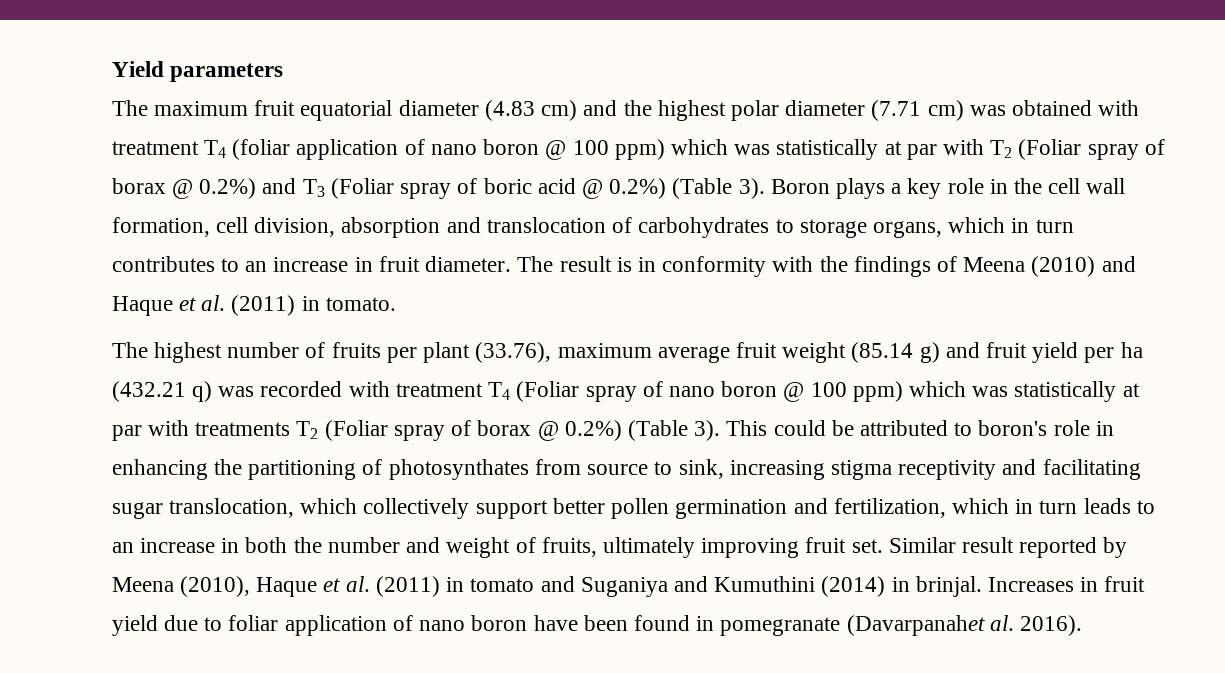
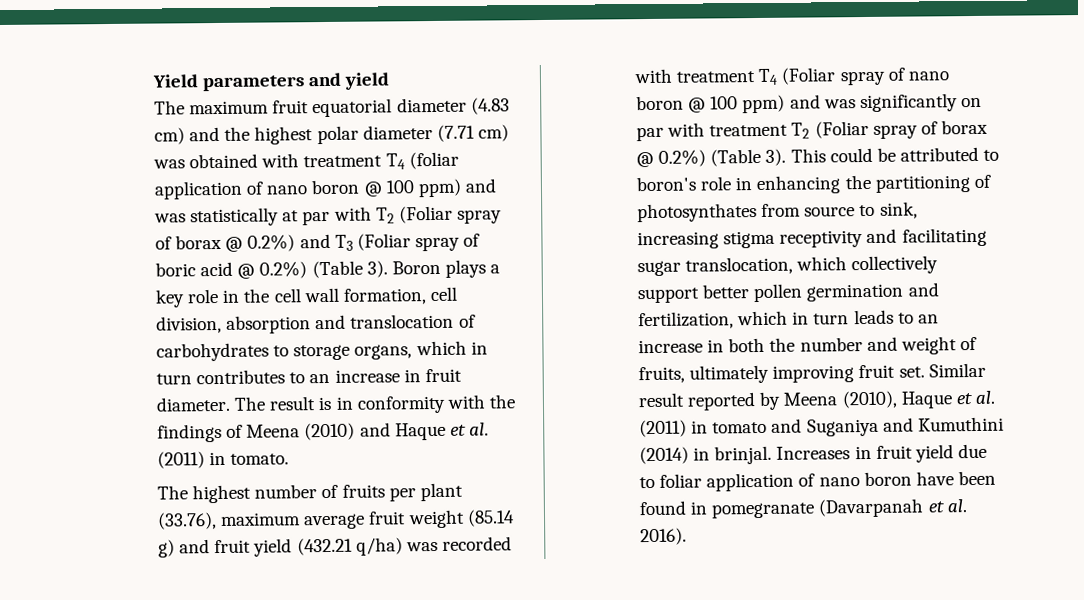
(284, 72) none -> [308,72,391,90] and yield
[670,139,728,155] which -> [465,178,498,193] and
[1084,342,1143,363] [111,381,213,402] per ha (432.21 q) -> [296,537,403,556] (432.21 q/ha)
[908,381,1140,402] [111,420,291,441] which was statistically at par with treatments -> [789,93,983,113] [636,122,789,142] and was significantly on par with treatment
[846,615,985,636] (Davarpanahet -> [818,498,944,518] (Davarpanah et

